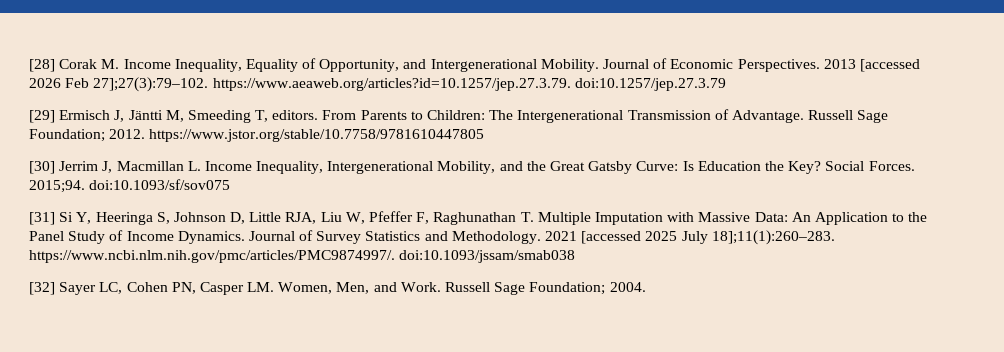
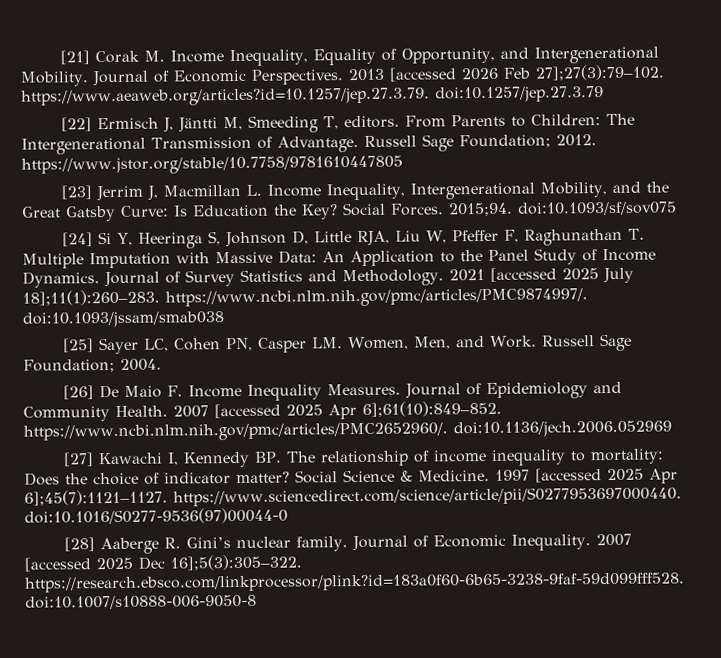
[29,59,55,72] [28] -> [60,50,91,65] [21]
[29,110,55,123] [29] -> [61,117,93,132] [22]
[29,161,55,174] [30] -> [61,185,93,200] [23]
[29,212,55,225] [31] -> [62,232,94,247] [24]
[29,282,55,295] [32] -> [63,338,95,353] [25]
(646, 287) none -> [63,381,623,401] [23,400,502,422] [23,420,672,442] [63,448,665,468] [24,468,678,486] [24,486,682,507] [24,507,288,525] [64,533,633,555] [24,554,302,572] [24,572,685,593] [25,594,257,610] // [26] De Maio F. Income Inequality Measures. Journal of Epidemiology and Community Health. 2007 [accessed 2025 Apr 6];61(10):849–852. https://www.ncbi.nlm.nih.gov/pmc/articles/PMC2652960/. doi:10.1136/jech.2006.052969 // [27] Kawachi I, Kennedy BP. The relationship of income inequality to mortality: Does the choice of indicator matter? Social Science & Medicine. 1997 [accessed 2025 Apr 6];45(7):1121–1127. https://www.sciencedirect.com/science/article/pii/S0277953697000440. doi:10.1016/S0277-9536(97)00044-0 // [28] Aaberge R. Gini’s nuclear family. Journal of Economic Inequality. 2007 [accessed 2025 Dec 16];5(3):305–322. https://research.ebsco.com/linkprocessor/plink?id=183a0f60-6b65-3238-9faf-59d099fff528. doi:10.1007/s10888-006-9050-8

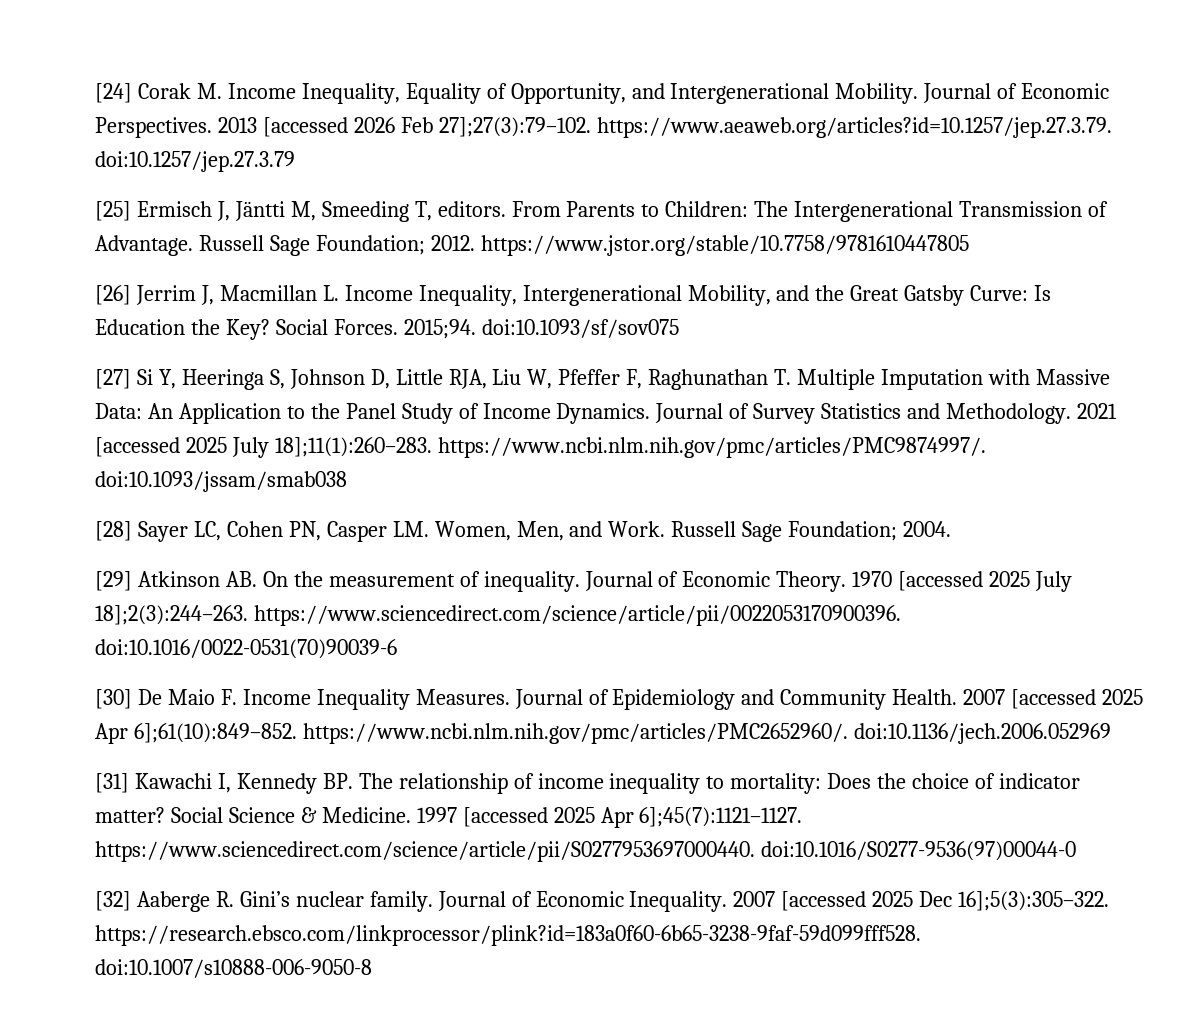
[60,50,91,65] [21] -> [95,83,132,103] [24]
[61,117,93,132] [22] -> [95,201,131,221] [25]
[61,185,93,200] [23] -> [95,285,131,305] [26]
[62,232,94,247] [24] -> [95,369,131,389] [27]
[63,338,95,353] [25] -> [95,521,132,541] [28]
[63,385,95,400] [26] -> [95,571,1073,592] [95,605,901,626] [95,639,397,659] [95,689,132,709] [29] Atkinson AB. On the measurement of inequality. Journal of Economic Theory. 1970 [accessed 2025 July 18];2(3):244–263. https://www.sciencedirect.com/science/article/pii/0022053170900396. doi:10.1016/0022-0531(70)90039-6 // [30]
[63,452,95,467] [27] -> [95,773,129,793] [31]
[64,537,96,552] [28] -> [95,891,131,911] [32]

